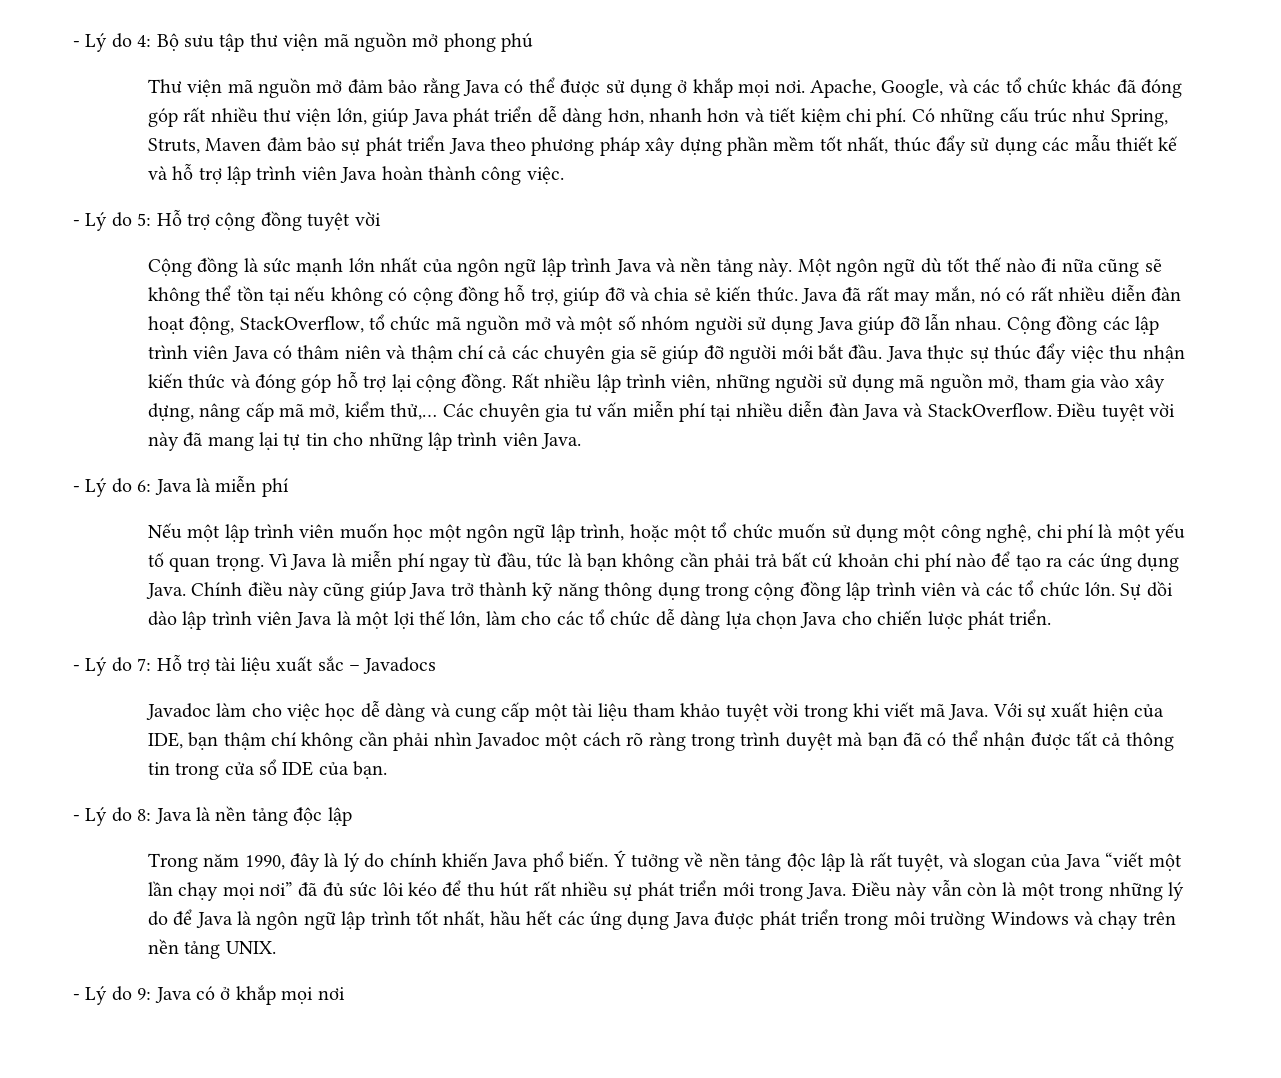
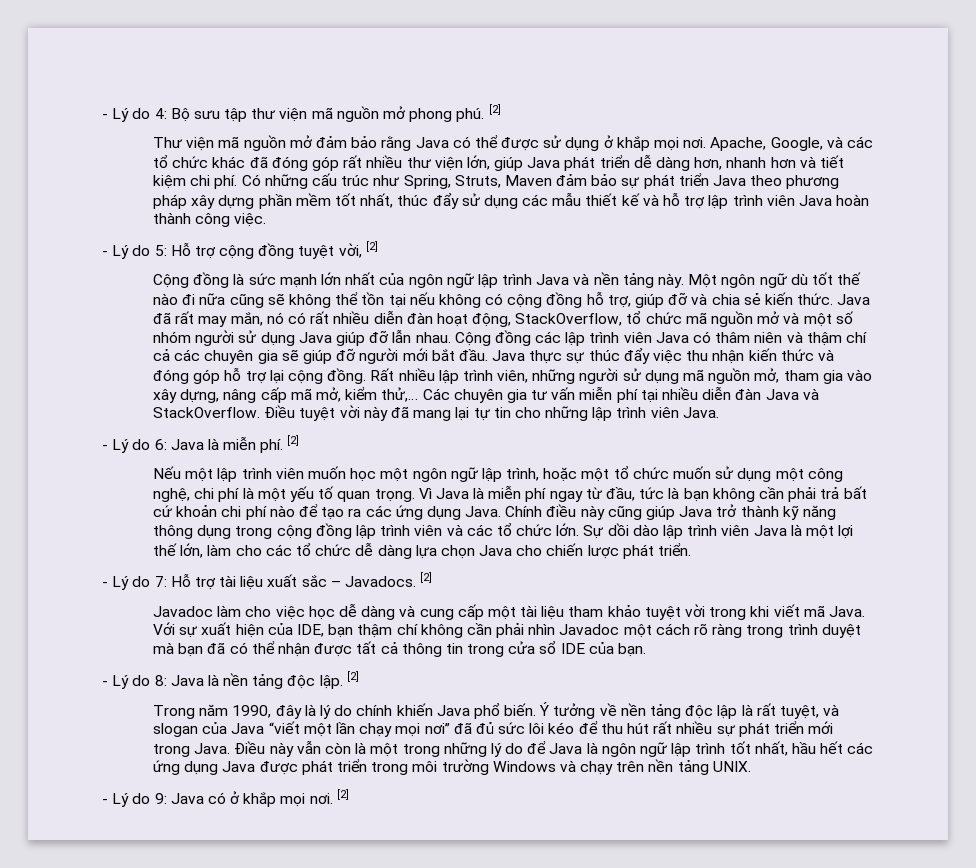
[501,33,534,52] phú -> [456,104,501,122] phú. [2]
[354,212,381,226] vời -> [338,241,378,258] vời, [2]
[261,478,289,497] phí -> [260,435,300,453] phí. [2]
[363,657,437,674] Javadocs -> [345,572,433,587] Javadocs. [2]
[327,807,352,826] lập -> [319,671,359,689] lập. [2]
[317,987,345,1000] nơi -> [309,789,349,804] nơi. [2]

